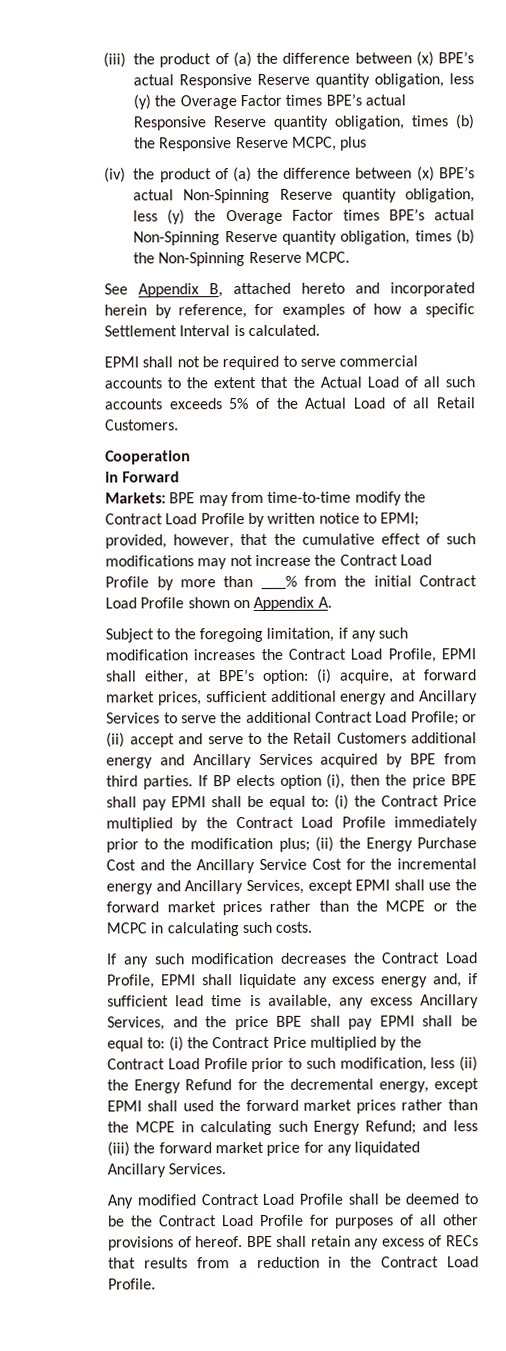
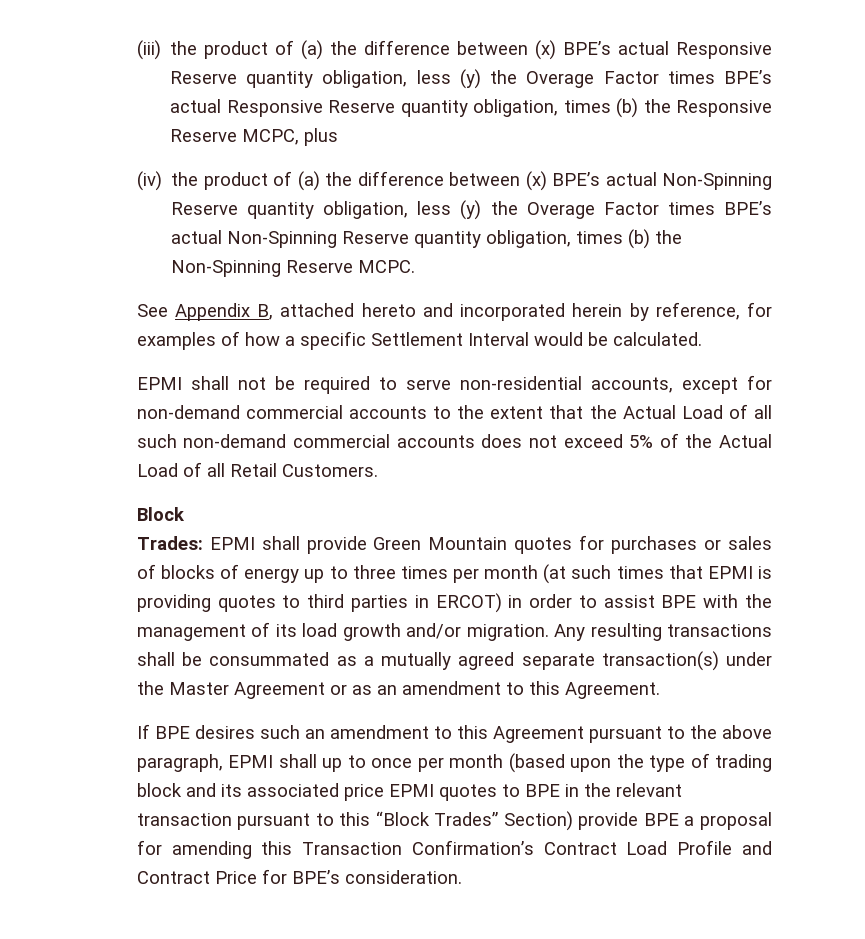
[233,325,245,337] is -> [533,332,608,346] would be
(337, 362) none -> [459,375,772,394] [136,405,240,419] non-residential accounts, except for non-demand
[104,398,223,410] accounts exceeds -> [183,434,623,448] non-demand commercial accounts does not exceed
[105,450,192,465] [105,471,181,483] [105,491,427,507] [105,512,420,528] [105,533,476,549] [105,554,433,570] [105,575,477,591] [105,596,332,611] [105,627,409,643] [105,648,476,663] [105,668,477,685] [106,690,478,706] [106,711,477,726] [106,732,477,748] [106,753,477,769] [106,773,478,790] [106,794,478,811] [106,816,478,832] [106,836,477,853] [106,858,477,874] [106,879,477,895] [106,900,477,916] [106,921,313,937] [107,952,478,968] [107,973,478,989] [107,994,479,1009] [107,1015,478,1031] [107,1036,422,1052] [107,1056,478,1073] [107,1078,479,1094] [107,1099,478,1114] [107,1120,478,1136] [107,1141,421,1157] [107,1163,227,1178] [107,1193,478,1209] [107,1214,480,1229] [108,1235,479,1251] [108,1256,479,1269] [108,1278,157,1290] Cooperation // in Forward // Markets: BPE may from time-to-time modify the Contract Load Profile by written notice to EPMI; provided, however, that the cumulative effect of such modifications may not increase the Contract Load Profile by more than ___% from the initial Contract Load Profile shown on Appendix A. // Subject to the foregoing limitation, if any such modification increases the Contract Load Profile, EPMI shall either, at BPE’s option: (i) acquire, at forward market prices, sufficient additional energy and Ancillary Services to serve the additional Contract Load Profile; or (ii) accept and serve to the Retail Customers additional energy and Ancillary Services acquired by BPE from third parties. If BP elects option (i), then the price BPE shall pay EPMI shall be equal to: (i) the Contract Price multiplied by the Contract Load Profile immediately prior to the modification plus; (ii) the Energy Purchase Cost and the Ancillary Service Cost for the incremental energy and Ancillary Services, except EPMI shall use the forward market prices rather than the MCPE or the MCPC in calculating such costs. // If any such modification decreases the Contract Load Profile, EPMI shall liquidate any excess energy and, if sufficient lead time is available, any excess Ancillary Services, and the price BPE shall pay EPMI shall be equal to: (i) the Contract Price multiplied by the Contract Load Profile prior to such modification, less (ii) the Energy Refund for the decremental energy, except EPMI shall used the forward market prices rather than the MCPE in calculating such Energy Refund; and less (iii) the forward market price for any liquidated Ancillary Services. // Any modified Contract Load Profile shall be deemed to be the Contract Load Profile for purposes of all other provisions of hereof. BPE shall retain any excess of RECs that results from a reduction in the Contract Load Profile. -> [136,507,185,521] [136,535,773,554] [136,564,772,584] [136,593,772,613] [136,622,772,641] [136,651,772,671] [136,681,660,699] [136,724,772,743] [136,753,772,773] [136,783,682,801] [136,811,772,831] [136,840,772,859] [136,869,462,884] Block // Trades: EPMI shall provide Green Mountain quotes for purchases or sales of blocks of energy up to three times per month (at such times that EPMI is providing quotes to third parties in ERCOT) in order to assist BPE with the management of its load growth and/or migration. Any resulting transactions shall be consummated as a mutually agreed separate transaction(s) under the Master Agreement or as an amendment to this Agreement. // If BPE desires such an amendment to this Agreement pursuant to the above paragraph, EPMI shall up to once per month (based upon the type of trading block and its associated price EPMI quotes to BPE in the relevant transaction pursuant to this “Block Trades” Section) provide BPE a proposal for amending this Transaction Confirmation’s Contract Load Profile and Contract Price for BPE’s consideration.

